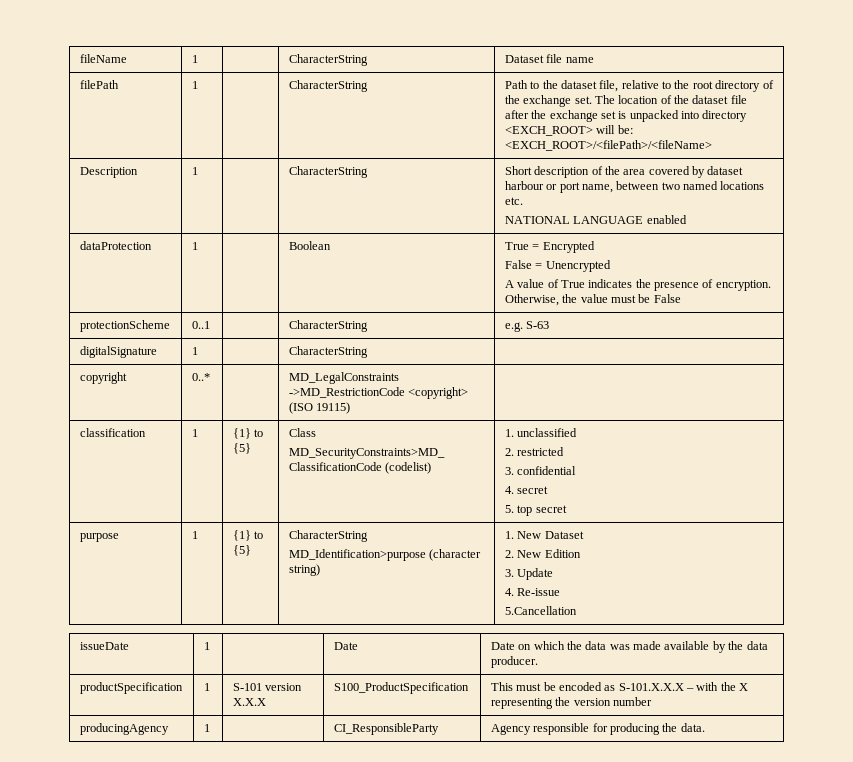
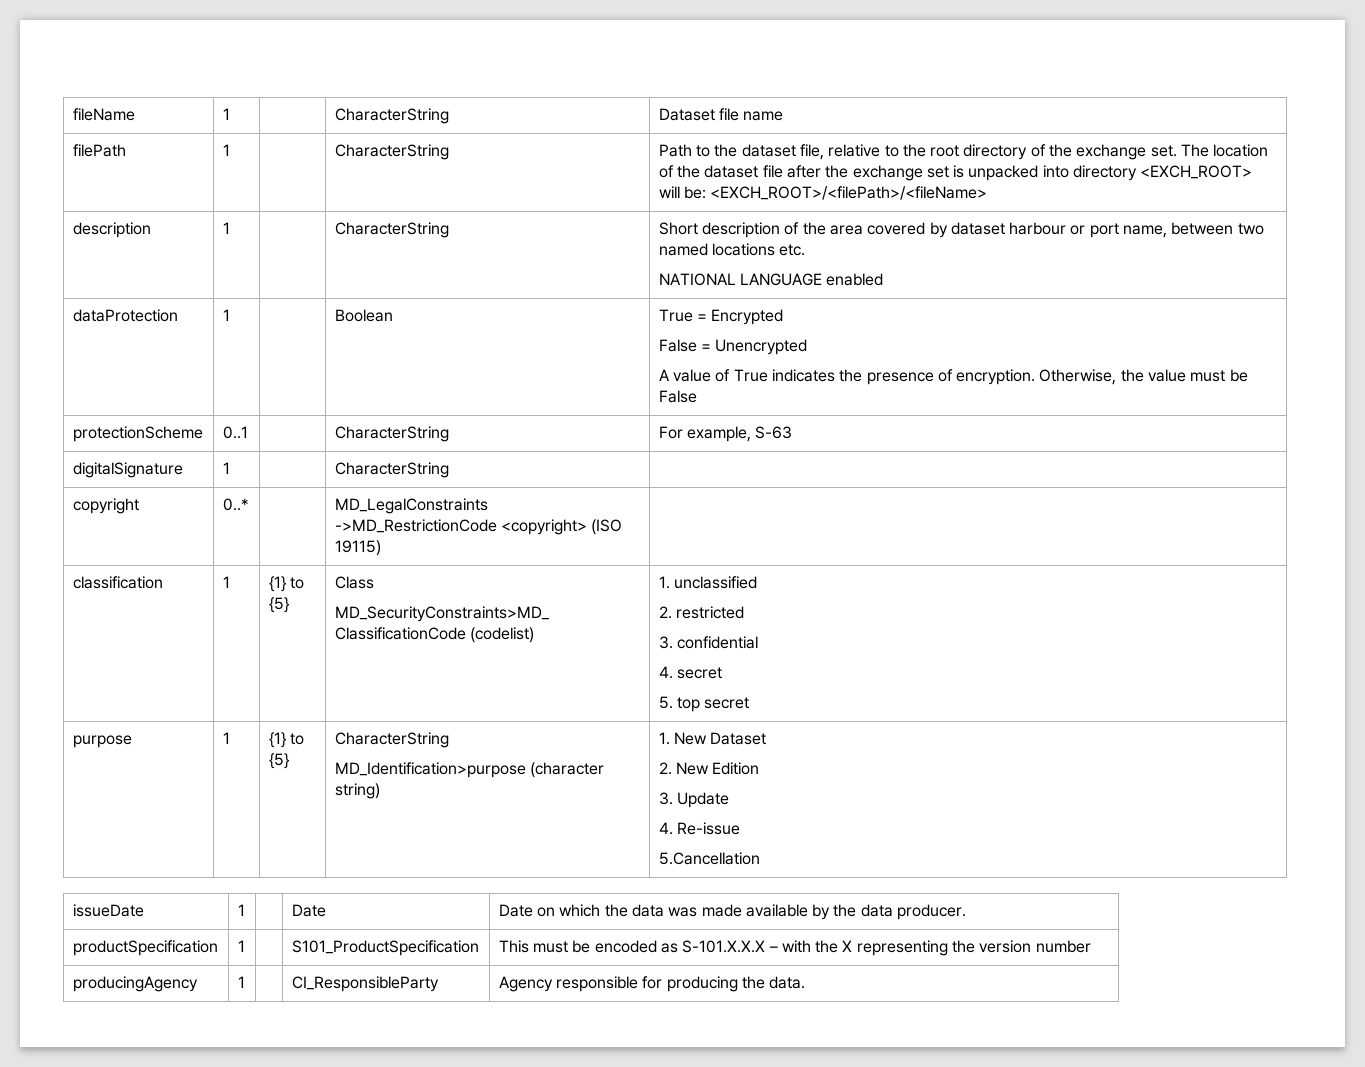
[79,167,138,178] Description -> [72,222,151,238] description
[504,322,523,332] e.g. -> [658,426,751,442] For example,
[232,683,303,691] [232,698,266,706] [333,682,469,694] S-101 version X.X.X | S100_ProductSpecification -> [291,940,479,956] | S101_ProductSpecification

